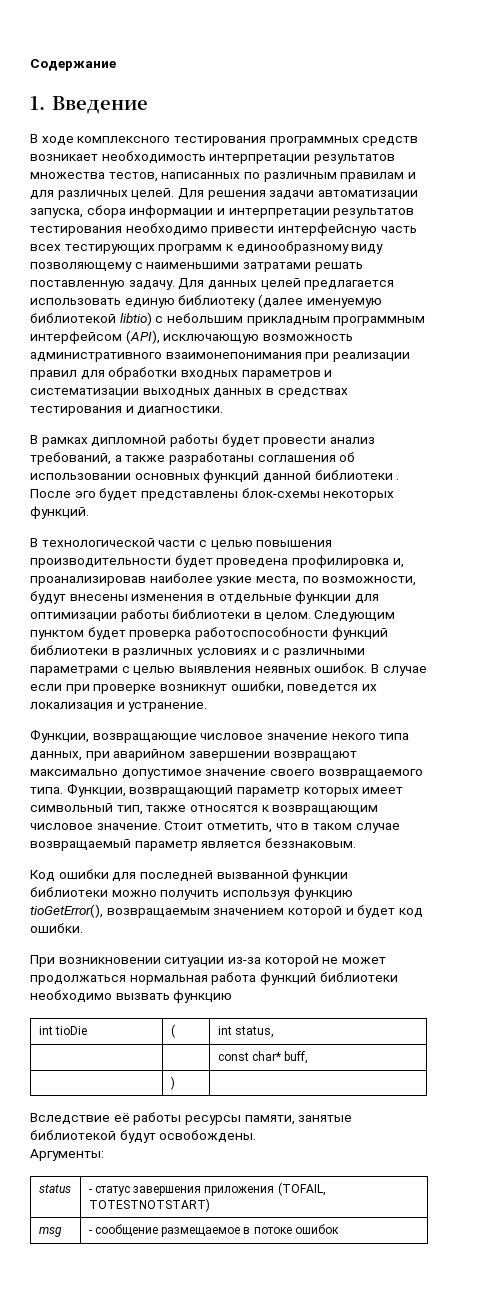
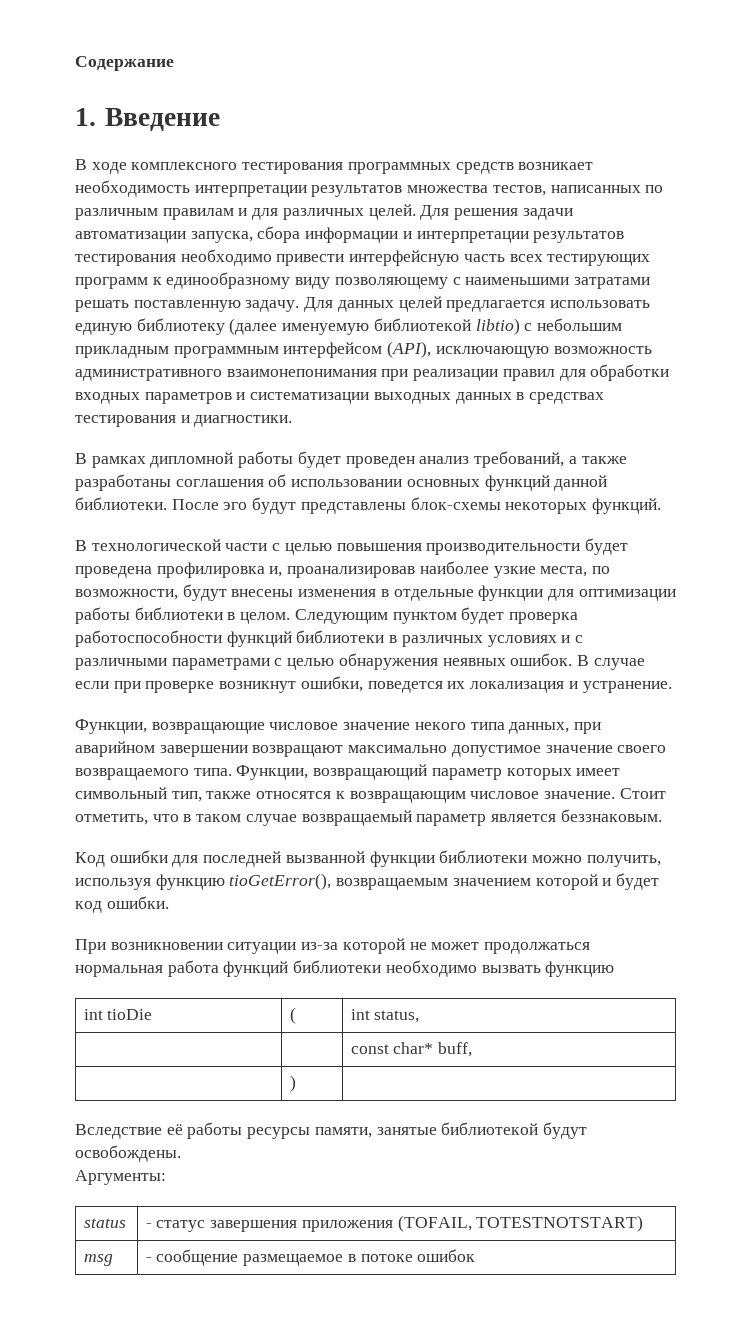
[263,437,327,447] провести -> [345,456,415,468] проведен
[314,470,400,480] библиотеки . -> [75,497,167,510] библиотеки.
[99,488,138,501] будет -> [252,497,297,514] будут
[178,666,251,673] выявления -> [338,653,438,670] обнаружения
[160,890,220,900] получить -> [586,855,661,867] получить,

